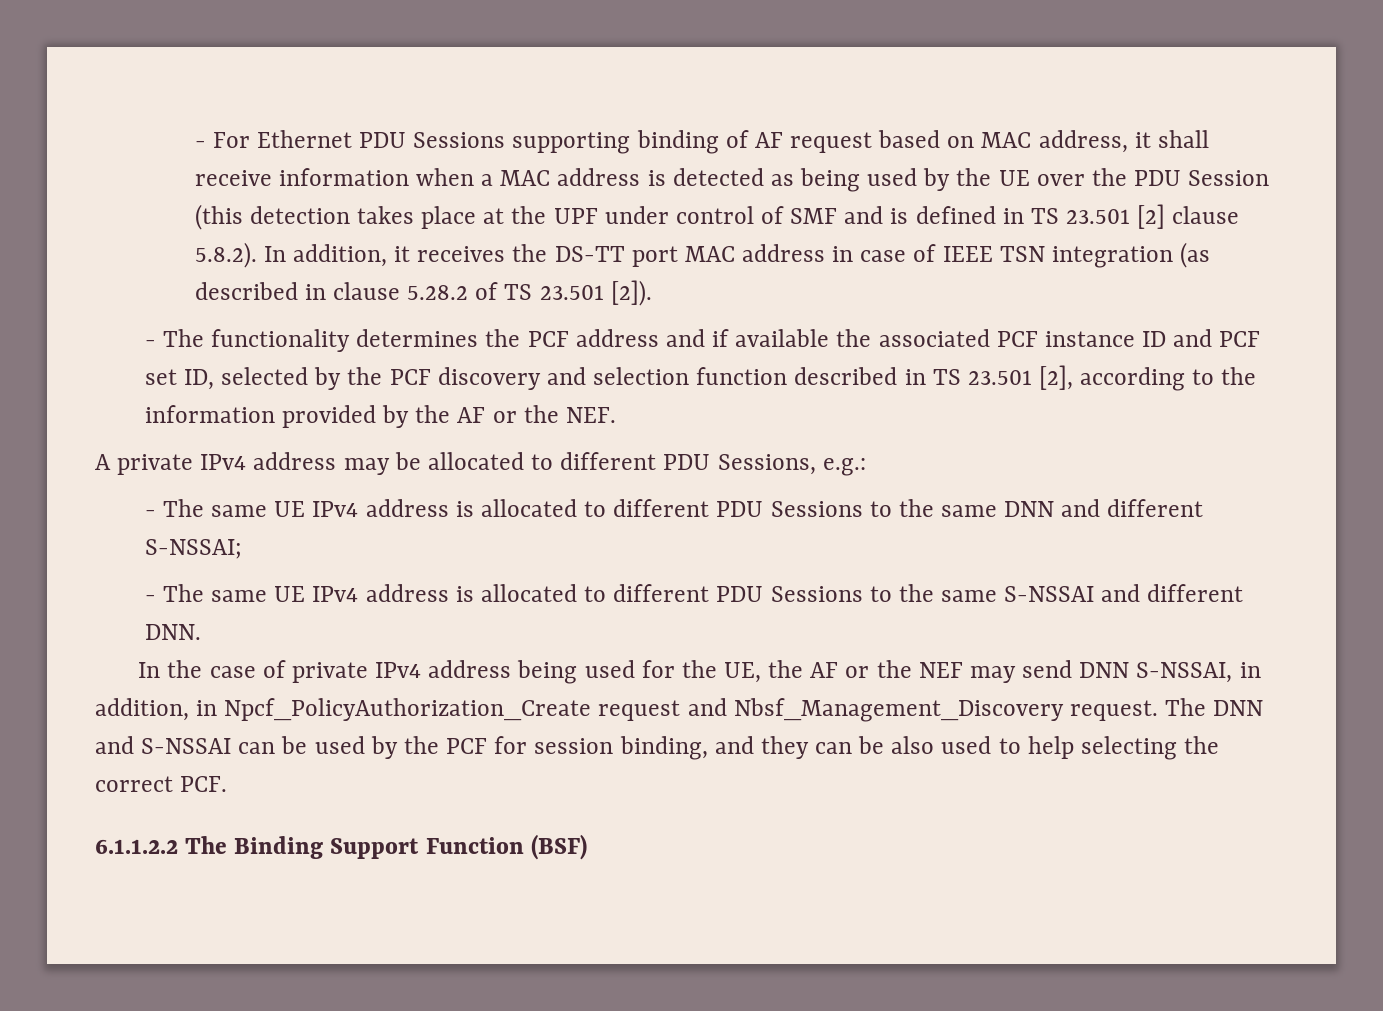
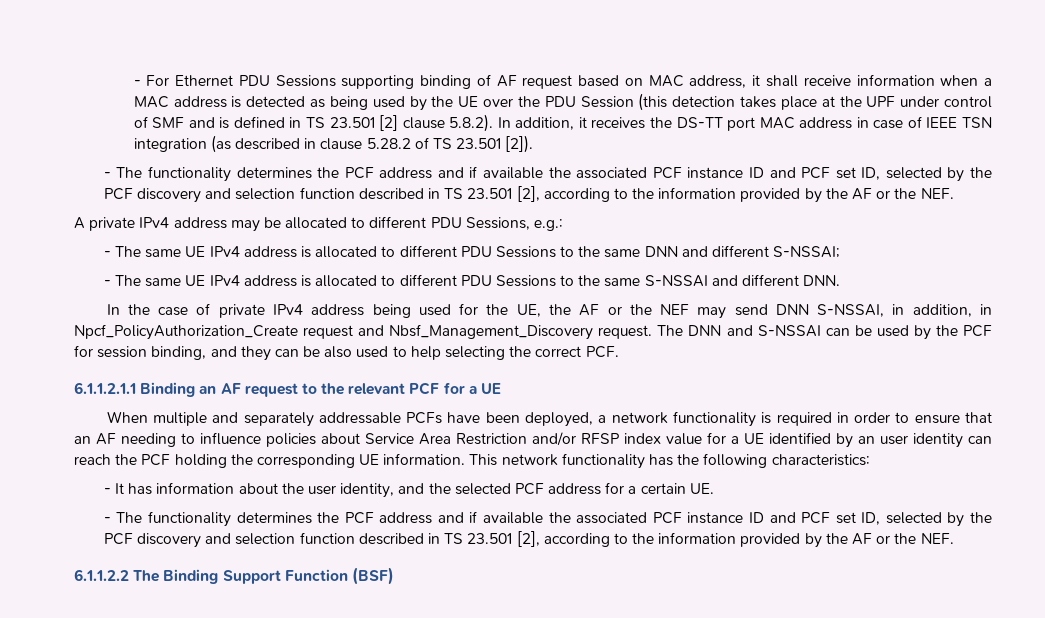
(228, 784) none -> [74,382,502,397] [106,411,992,427] [74,432,992,448] [74,453,870,469] [103,482,714,498] [103,511,992,527] [103,531,954,548] // 6.1.1.2.1.1 Binding an AF request to the relevant PCF for a UE // When multiple and separately addressable PCFs have been deployed, a network functionality is required in order to ensure that an AF needing to influence policies about Service Area Restriction and/or RFSP index value for a UE identified by an user identity can reach the PCF holding the corresponding UE information. This network functionality has the following characteristics: // - It has information about the user identity, and the selected PCF address for a certain UE. // - The functionality determines the PCF address and if available the associated PCF instance ID and PCF set ID, selected by the PCF discovery and selection function described in TS 23.501 [2], according to the information provided by the AF or the NEF.

